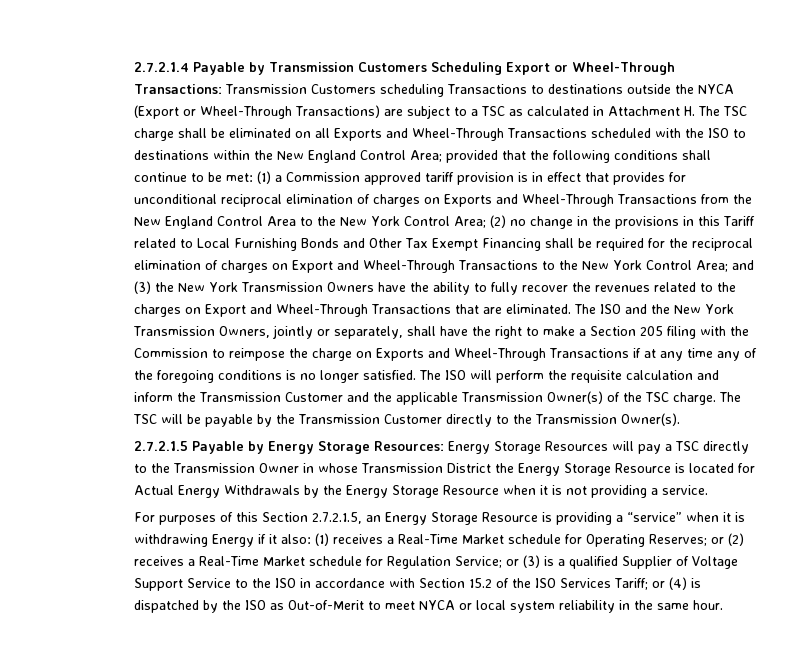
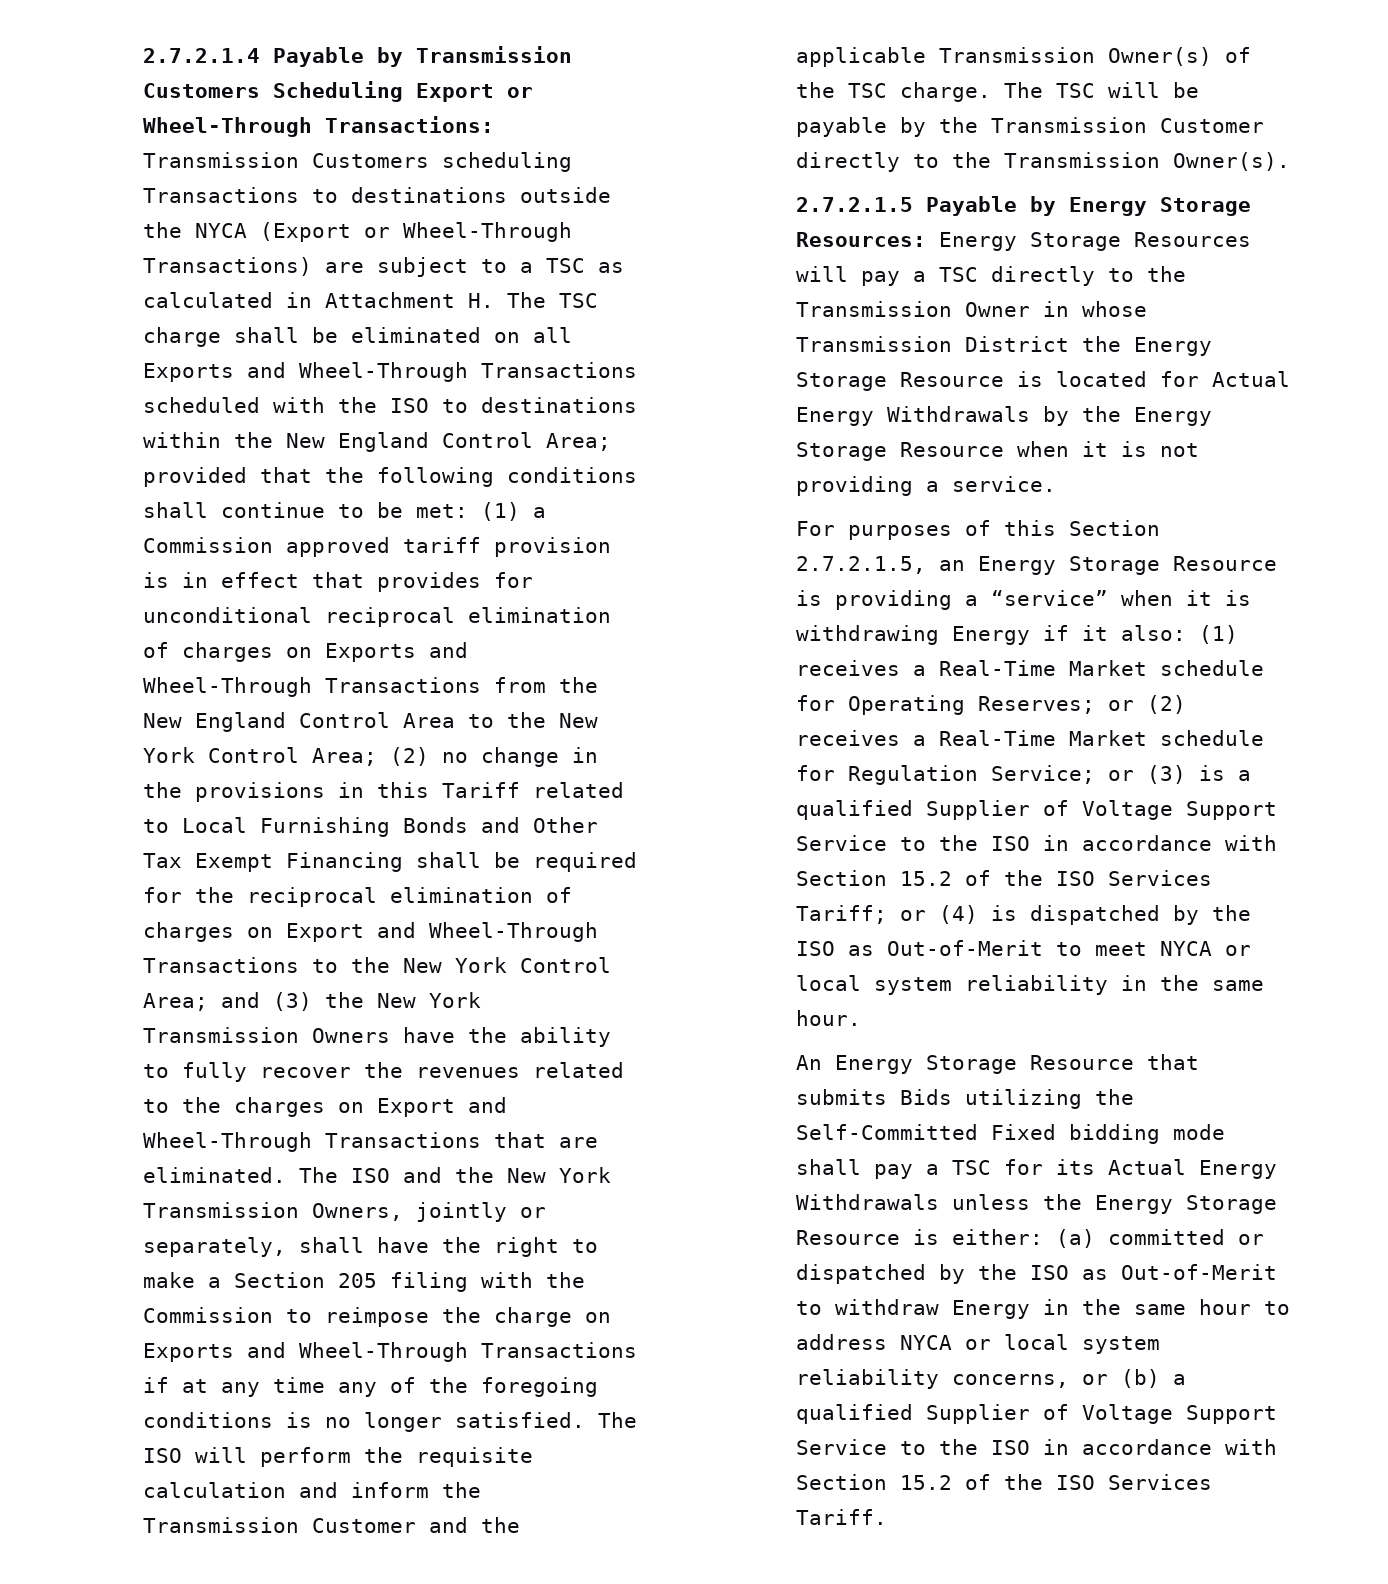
(724, 605) none -> [796,1054,1200,1074] [796,1089,1135,1109] [796,1124,1226,1144] [796,1159,1278,1179] [796,1194,1278,1214] [796,1229,1265,1248] [796,1264,1278,1284] [796,1299,1291,1319] [796,1334,1161,1354] [796,1369,1187,1389] [796,1404,1278,1424] [796,1439,1278,1455] [796,1474,1213,1490] [796,1509,888,1525] // An Energy Storage Resource that submits Bids utilizing the Self-Committed Fixed bidding mode shall pay a TSC for its Actual Energy Withdrawals unless the Energy Storage Resource is either: (a) committed or dispatched by the ISO as Out-of-Merit to withdraw Energy in the same hour to address NYCA or local system reliability concerns, or (b) a qualified Supplier of Voltage Support Service to the ISO in accordance with Section 15.2 of the ISO Services Tariff.

